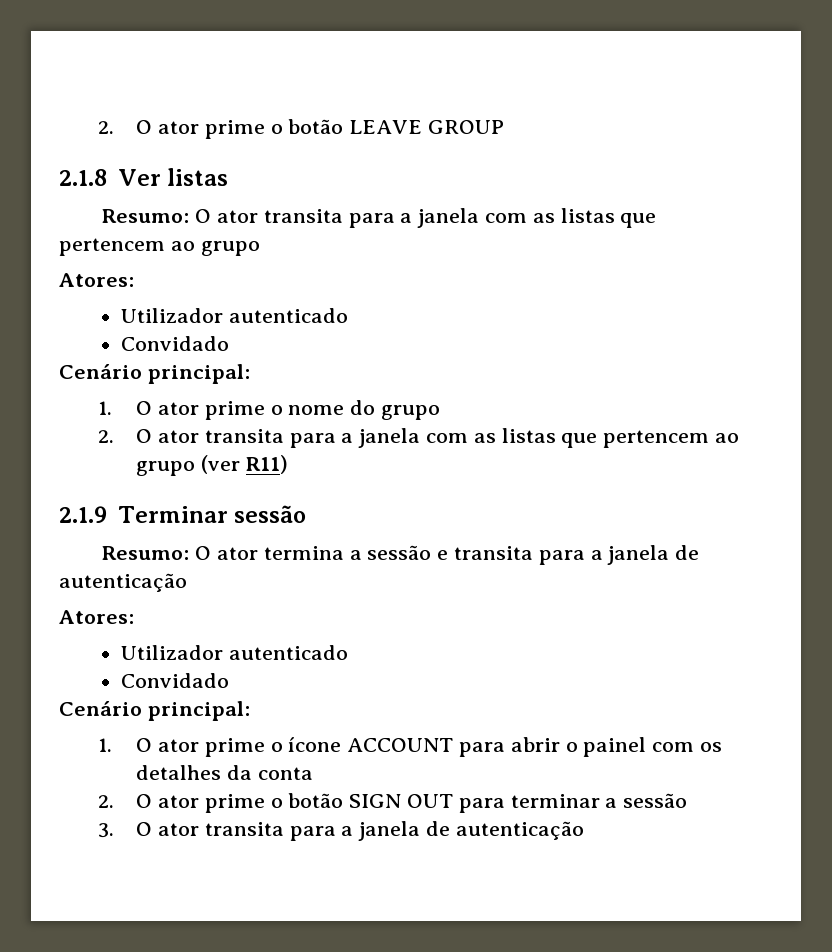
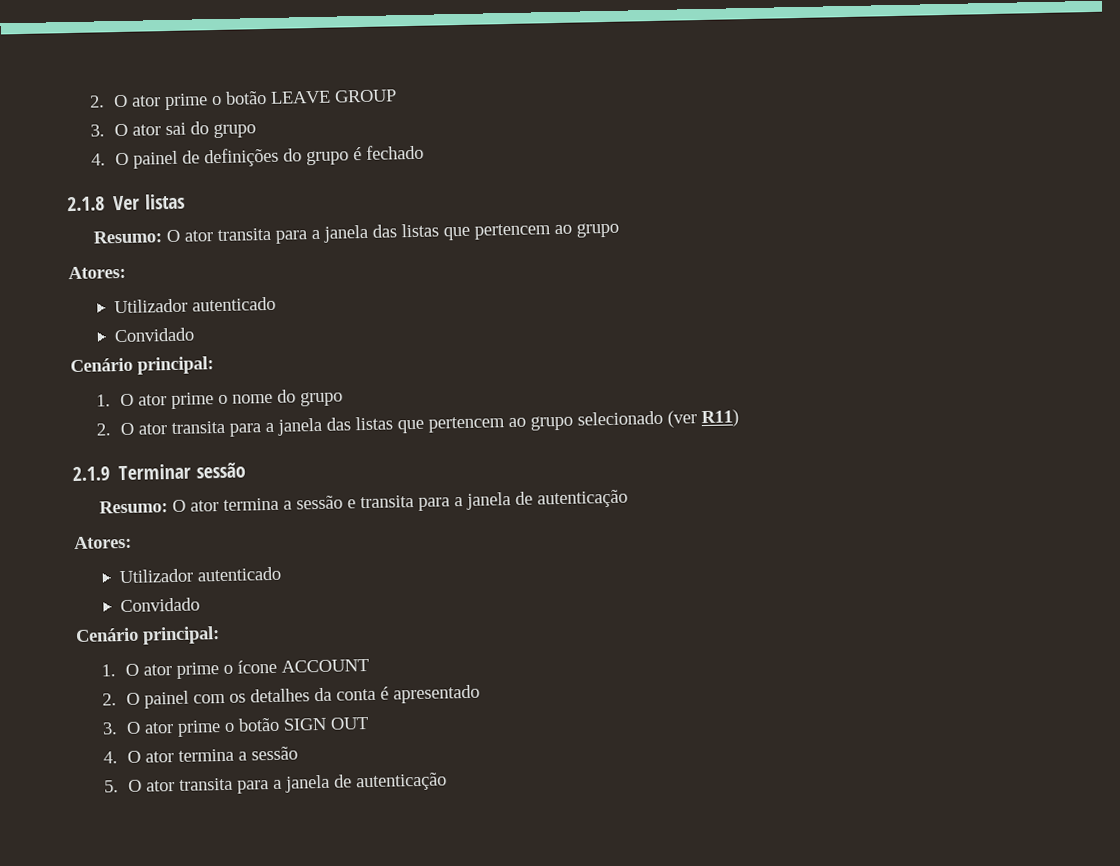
(504, 127) none -> [89,121,257,139] [90,144,425,169] // 3. O ator sai do grupo // 4. O painel de definições do grupo é fechado
[484,213,555,223] com as -> [371,224,397,238] das
[425,428,740,448] [136,461,196,476] com as listas que pertencem ao grupo -> [326,410,664,434] das listas que pertencem ao grupo selecionado
[458,737,578,757] para abrir o -> [101,692,141,706] // 2. O
[97,795,114,808] // 2. -> [380,684,481,704] [101,722,118,735] é apresentado // 3.
[458,794,600,813] para terminar -> [102,748,235,764] // 4. O ator termina
[97,823,114,838] 3. -> [103,780,119,793] 5.

